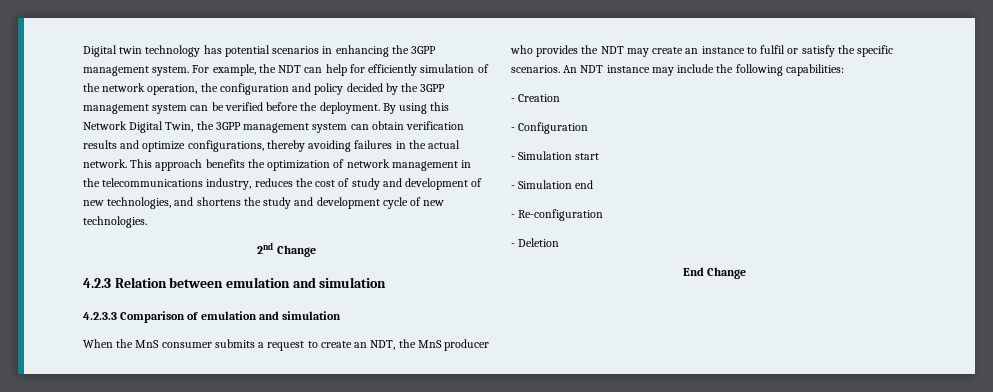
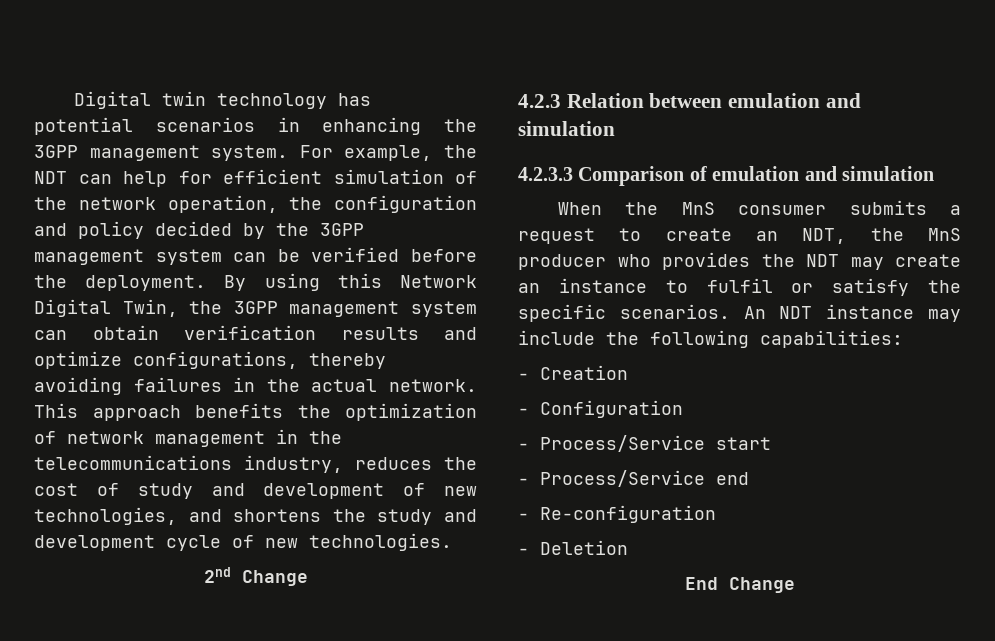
[368,64,418,76] efficiently -> [223,169,322,184] efficient
[518,151,573,160] Simulation -> [540,435,705,452] Process/Service
[518,180,573,189] Simulation -> [540,470,705,487] Process/Service

